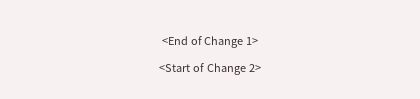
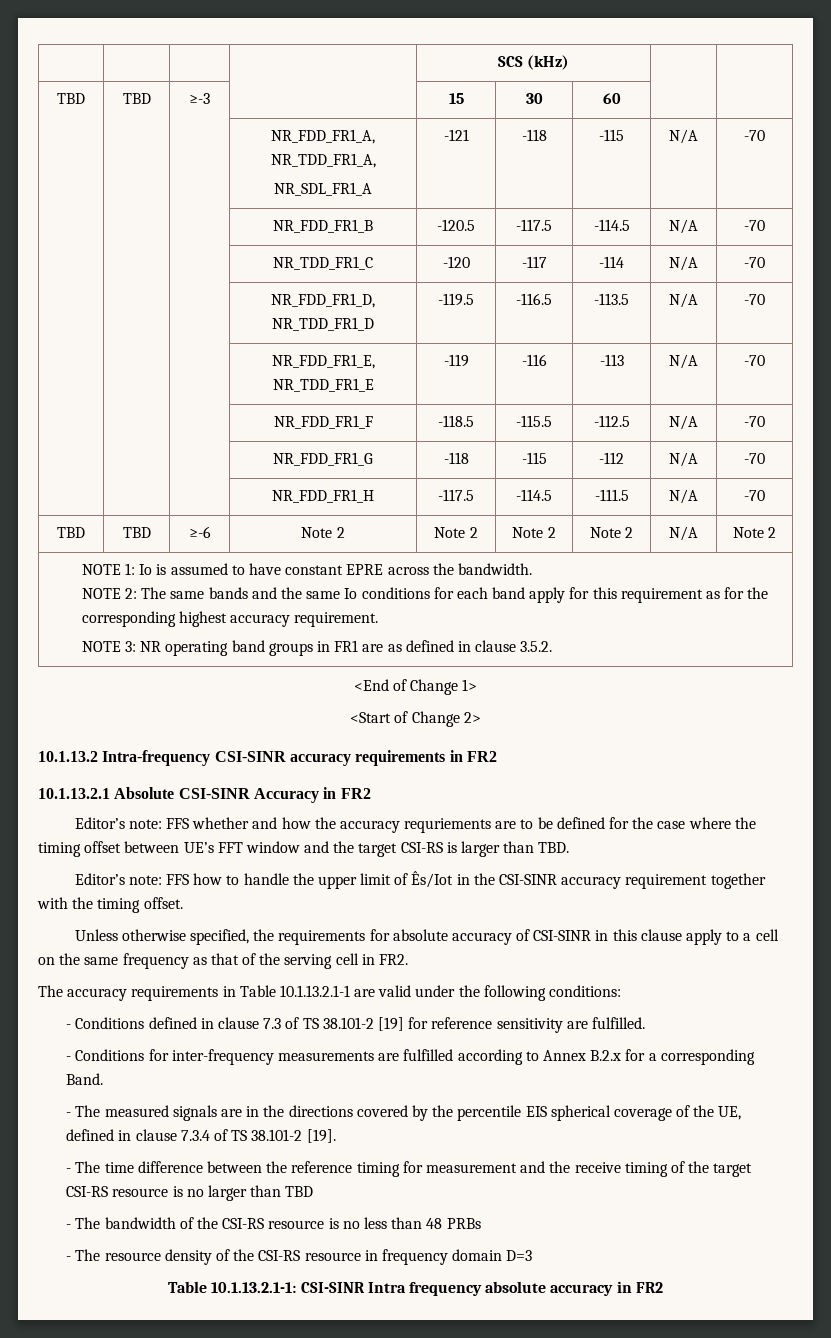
(161, 40) none -> [497,55,570,70] [57,93,85,104] [122,93,151,104] [189,93,210,104] [448,93,464,104] [525,93,543,104] [602,93,621,104] [271,129,375,144] [270,153,376,168] [274,182,372,196] [443,129,469,141] [521,129,547,141] [599,129,624,141] [669,129,698,144] [744,130,765,141] [273,219,373,233] [436,219,475,231] [516,219,552,231] [593,219,630,231] [669,219,698,234] [744,220,765,231] [273,256,373,270] [442,256,470,268] [521,256,547,268] [599,256,624,268] [669,256,698,271] [744,257,765,268] [271,293,375,308] [272,317,374,331] [437,293,474,306] [516,293,552,305] [594,293,629,305] [669,293,698,308] [744,294,765,305] [271,354,375,369] [272,378,374,392] [443,354,469,367] [521,354,547,366] [599,354,624,366] [669,354,698,369] [744,355,765,366] [273,415,373,429] [437,415,474,427] [516,415,552,427] [593,415,630,427] [669,415,698,430] [744,416,765,427] [273,452,373,466] [443,452,469,464] [521,452,547,464] [599,452,624,464] [669,452,698,467] [744,453,765,464] [272,489,374,503] [437,489,474,501] [516,489,552,501] [594,489,629,501] [669,489,698,504] [744,490,765,501] [57,527,85,538] [122,527,151,538] [188,526,211,538] [301,527,345,538] [434,527,478,538] [512,527,556,538] [589,527,634,538] [669,526,698,541] [732,527,777,538] [81,563,532,575] [81,587,769,603] [81,611,379,627] [81,640,553,656] | | | | SCS (kHz) | | // TBD | TBD | ≥-3 | | 15 | 30 | 60 | | // | | | NR_FDD_FR1_A, NR_TDD_FR1_A, // NR_SDL_FR1_A | -121 | -118 | -115 | N/A | -70 // | | | NR_FDD_FR1_B | -120.5 | -117.5 | -114.5 | N/A | -70 // | | | NR_TDD_FR1_C | -120 | -117 | -114 | N/A | -70 // | | | NR_FDD_FR1_D, NR_TDD_FR1_D | -119.5 | -116.5 | -113.5 | N/A | -70 // | | | NR_FDD_FR1_E, NR_TDD_FR1_E | -119 | -116 | -113 | N/A | -70 // | | | NR_FDD_FR1_F | -118.5 | -115.5 | -112.5 | N/A | -70 // | | | NR_FDD_FR1_G | -118 | -115 | -112 | N/A | -70 // | | | NR_FDD_FR1_H | -117.5 | -114.5 | -111.5 | N/A | -70 // TBD | TBD | ≥-6 | Note 2 | Note 2 | Note 2 | Note 2 | N/A | Note 2 // NOTE 1: Io is assumed to have constant EPRE across the bandwidth. // NOTE 2: The same bands and the same Io conditions for each band apply for this requirement as for the corresponding highest accuracy requirement. // NOTE 3: NR operating band groups in FR1 are as defined in clause 3.5.2. //
(261, 68) none -> [38,750,497,766] [38,787,371,803] [74,817,756,833] [38,841,570,857] [74,871,766,889] [37,897,183,913] [74,929,779,945] [38,953,409,969] [38,985,622,1001] [66,1017,645,1033] [66,1049,755,1065] [66,1073,104,1085] [66,1105,742,1121] [66,1129,336,1143] [66,1161,753,1177] [66,1185,314,1201] [66,1217,481,1229] [66,1249,533,1265] [168,1281,663,1296] // 10.1.13.2 Intra-frequency CSI-SINR accuracy requirements in FR2 // 10.1.13.2.1 Absolute CSI-SINR Accuracy in FR2 // Editor’s note: FFS whether and how the accuracy requriements are to be defined for the case where the timing offset between UE’s FFT window and the target CSI-RS is larger than TBD. // Editor’s note: FFS how to handle the upper limit of Ês/Iot in the CSI-SINR accuracy requirement together with the timing offset. // Unless otherwise specified, the requirements for absolute accuracy of CSI-SINR in this clause apply to a cell on the same frequency as that of the serving cell in FR2. // The accuracy requirements in Table 10.1.13.2.1-1 are valid under the following conditions: // - Conditions defined in clause 7.3 of TS 38.101-2 [19] for reference sensitivity are fulfilled. // - Conditions for inter-frequency measurements are fulfilled according to Annex B.2.x for a corresponding Band. // - The measured signals are in the directions covered by the percentile EIS spherical coverage of the UE, defined in clause 7.3.4 of TS 38.101-2 [19]. // - The time difference between the reference timing for measurement and the receive timing of the target CSI-RS resource is no larger than TBD // - The bandwidth of the CSI-RS resource is no less than 48 PRBs // - The resource density of the CSI-RS resource in frequency domain D=3 // Table 10.1.13.2.1-1: CSI-SINR Intra frequency absolute accuracy in FR2

